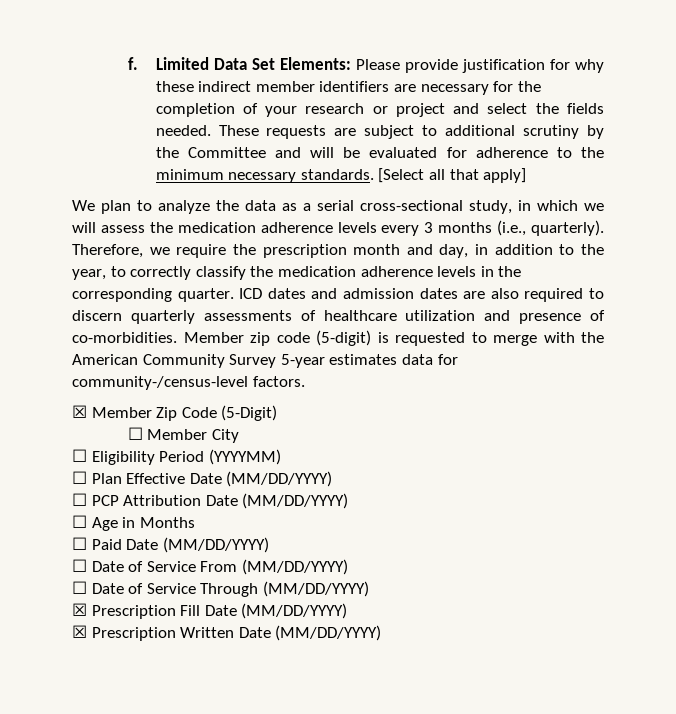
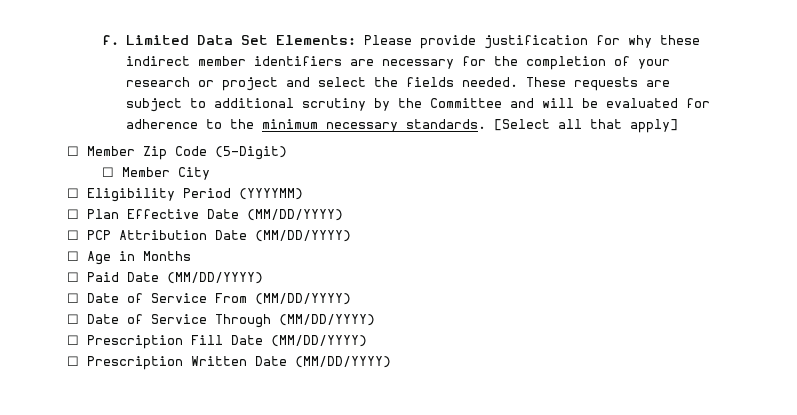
[72,200,604,214] [72,220,604,236] [72,244,604,258] [72,266,522,280] [72,288,605,302] [72,310,605,324] [72,330,604,346] [72,354,458,368] [72,376,305,390] [72,405,87,418] We plan to analyze the data as a serial cross-sectional study, in which we will assess the medication adherence levels every 3 months (i.e., quarterly). Therefore, we require the prescription month and day, in addition to the year, to correctly classify the medication adherence levels in the corresponding quarter. ICD dates and admission dates are also required to discern quarterly assessments of healthcare utilization and presence of co-morbidities. Member zip code (5-digit) is requested to merge with the American Community Survey 5-year estimates data for community-/census-level factors. // ☒ -> [67,146,79,156] ☐
[72,603,87,616] ☒ -> [67,335,79,345] ☐
[72,625,87,638] ☒ -> [67,356,79,366] ☐

